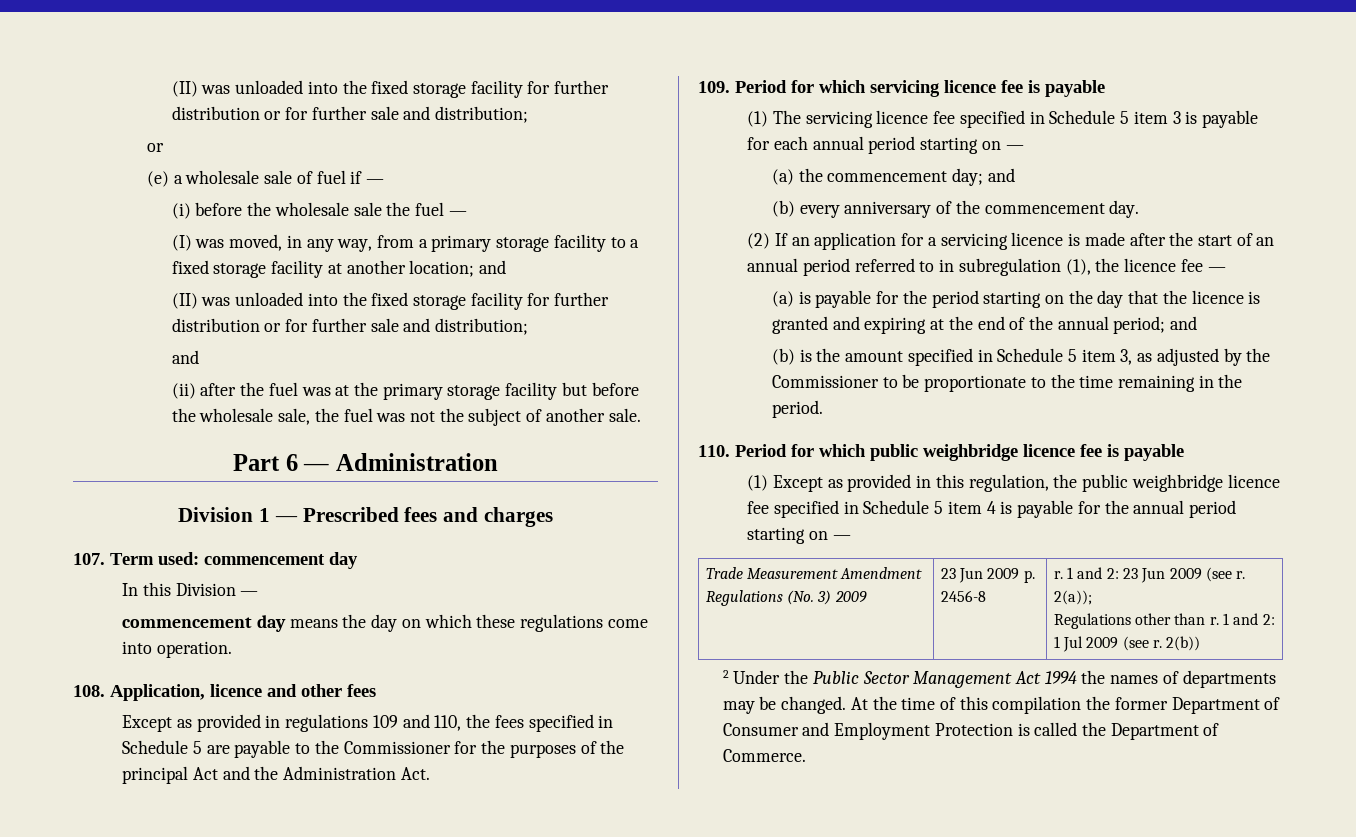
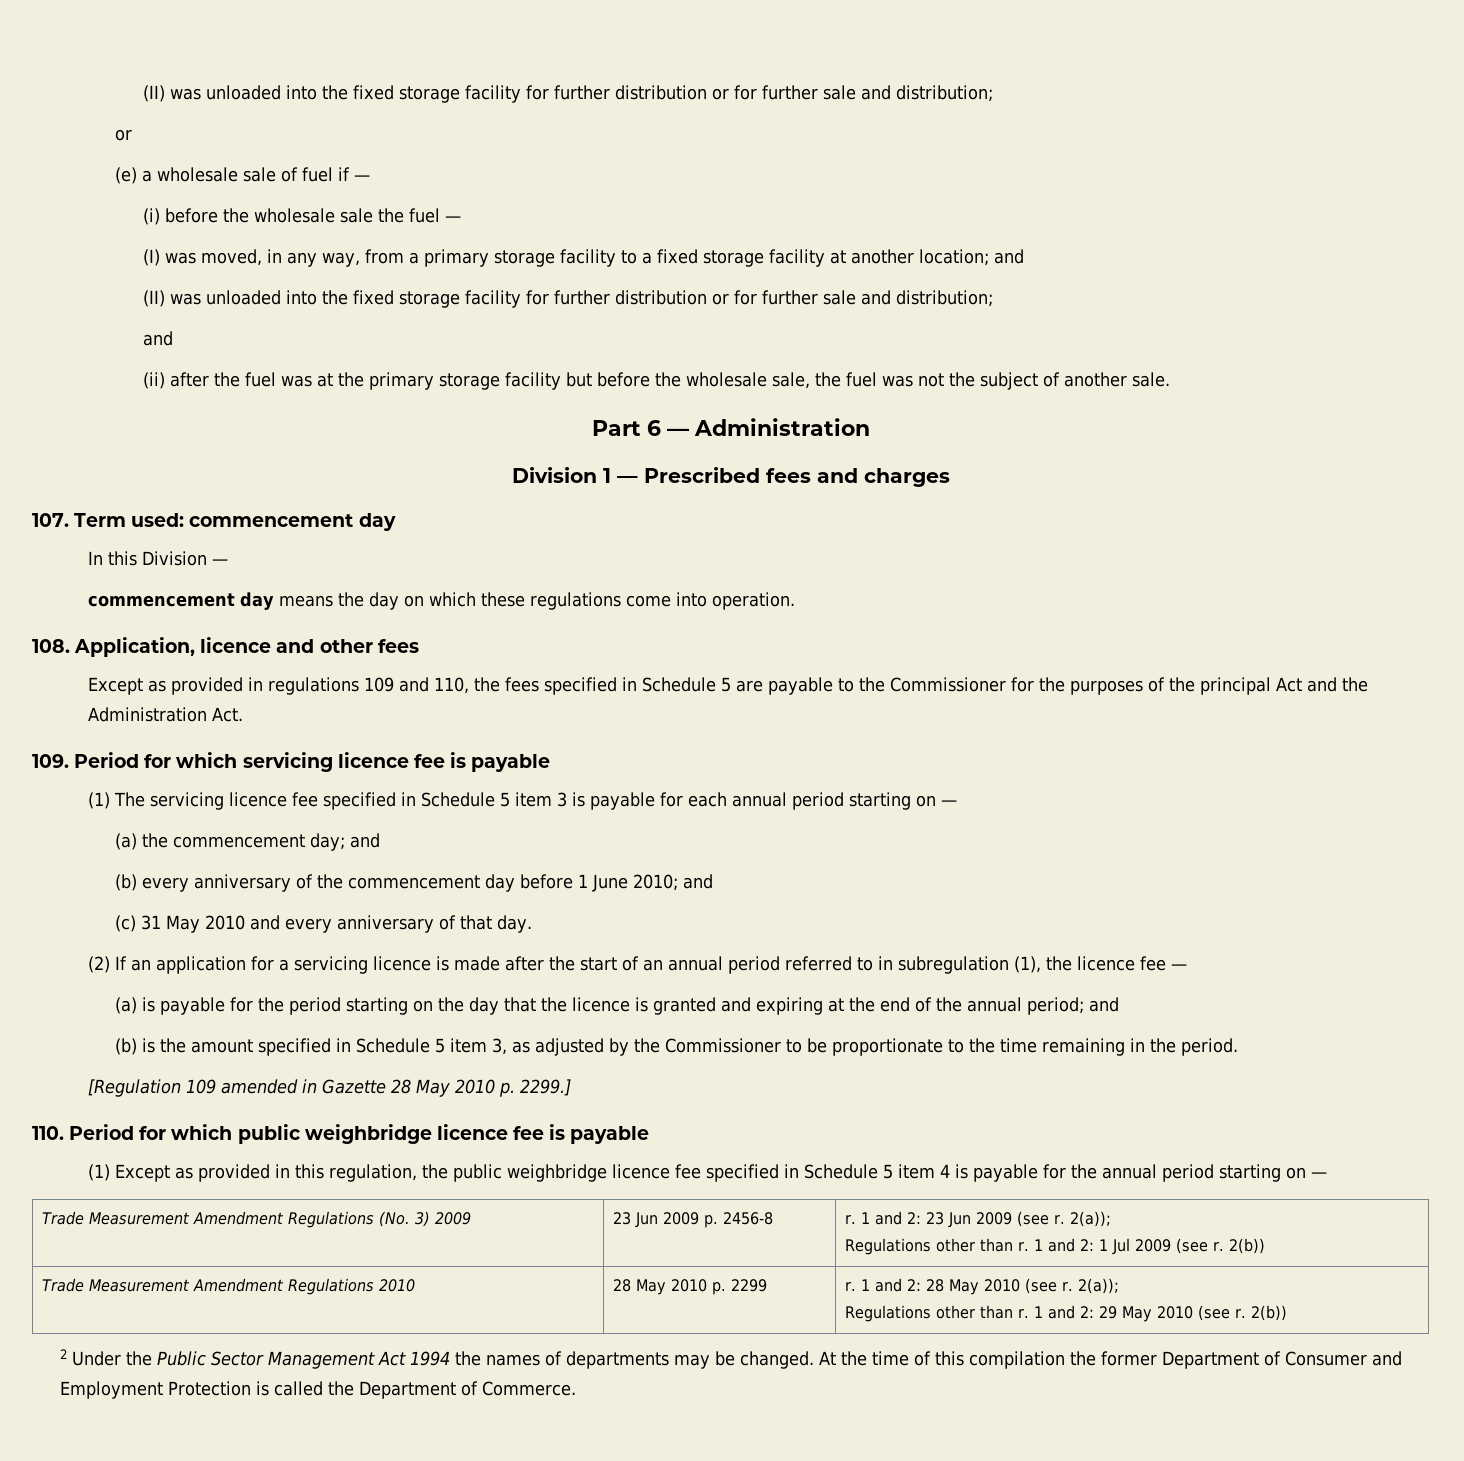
(1105, 208) none -> [485,874,714,892] [115,915,493,933] day before 1 June 2010; and // (c) 31 May 2010 and every anniversary of that
(823, 409) none -> [87,1079,571,1097] // [Regulation 109 amended in Gazette 28 May 2010 p. 2299.]
(1201, 643) none -> [42,1278,416,1295] [613,1279,768,1295] [845,1278,1120,1295] [845,1305,1288,1322] // Trade Measurement Amendment Regulations 2010 | 28 May 2010 p. 2299 | r. 1 and 2: 28 May 2010 (see r. 2(a)); // Regulations other than r. 1 and 2: 29 May 2010 (see r. 2(b))

